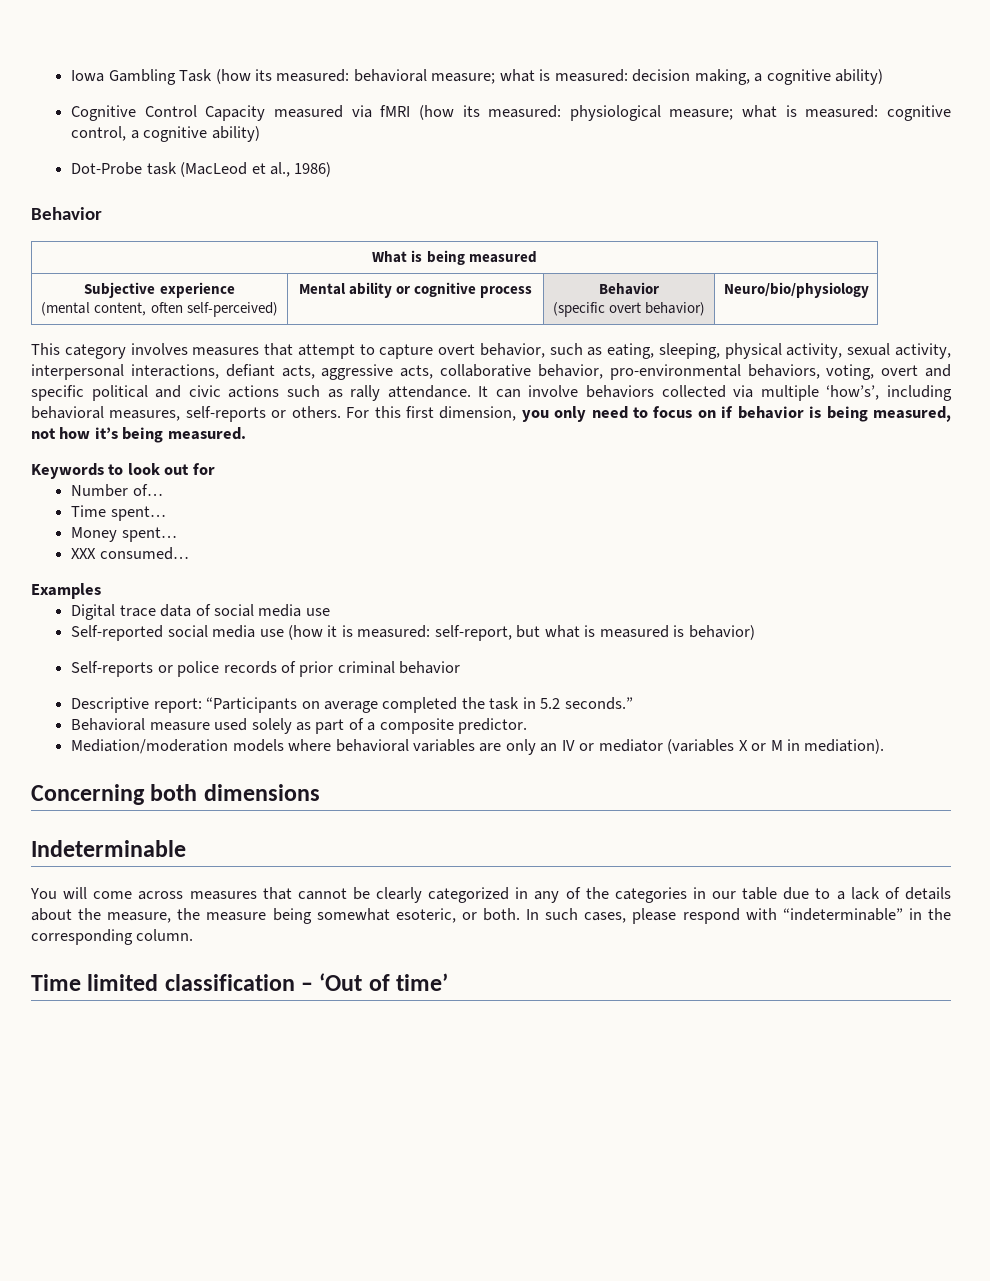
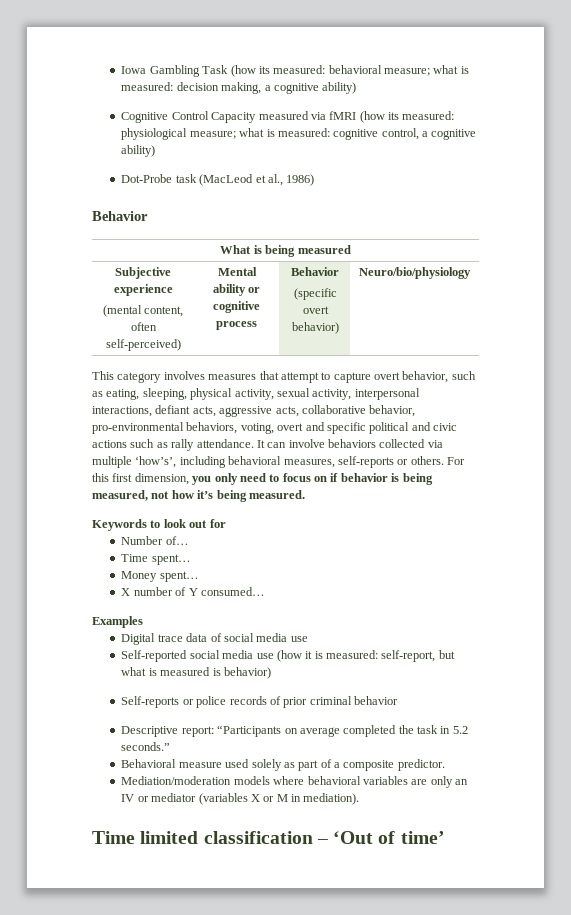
[71,548,97,559] XXX -> [121,587,198,596] X number of Y
[31,784,320,805] [31,840,186,857] [30,887,952,903] [31,908,951,924] [31,929,194,945] // Concerning both dimensions // Indeterminable // You will come across measures that cannot be clearly categorized in any of the categories in our table due to a lack of details about the measure, the measure being somewhat esoteric, or both. In such cases, please respond with “indeterminable” in the corresponding column. -> (360, 799) none

